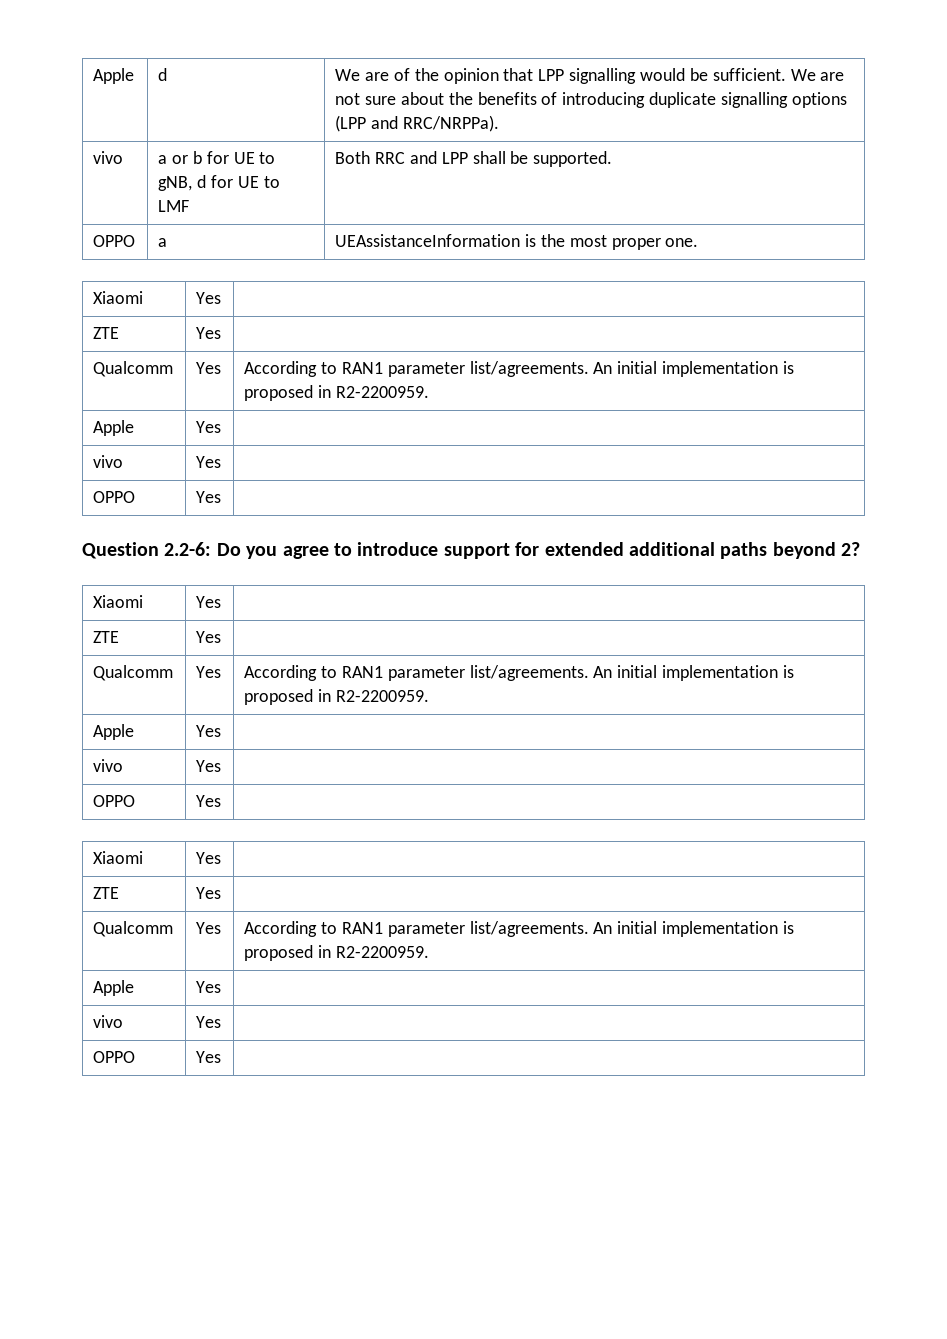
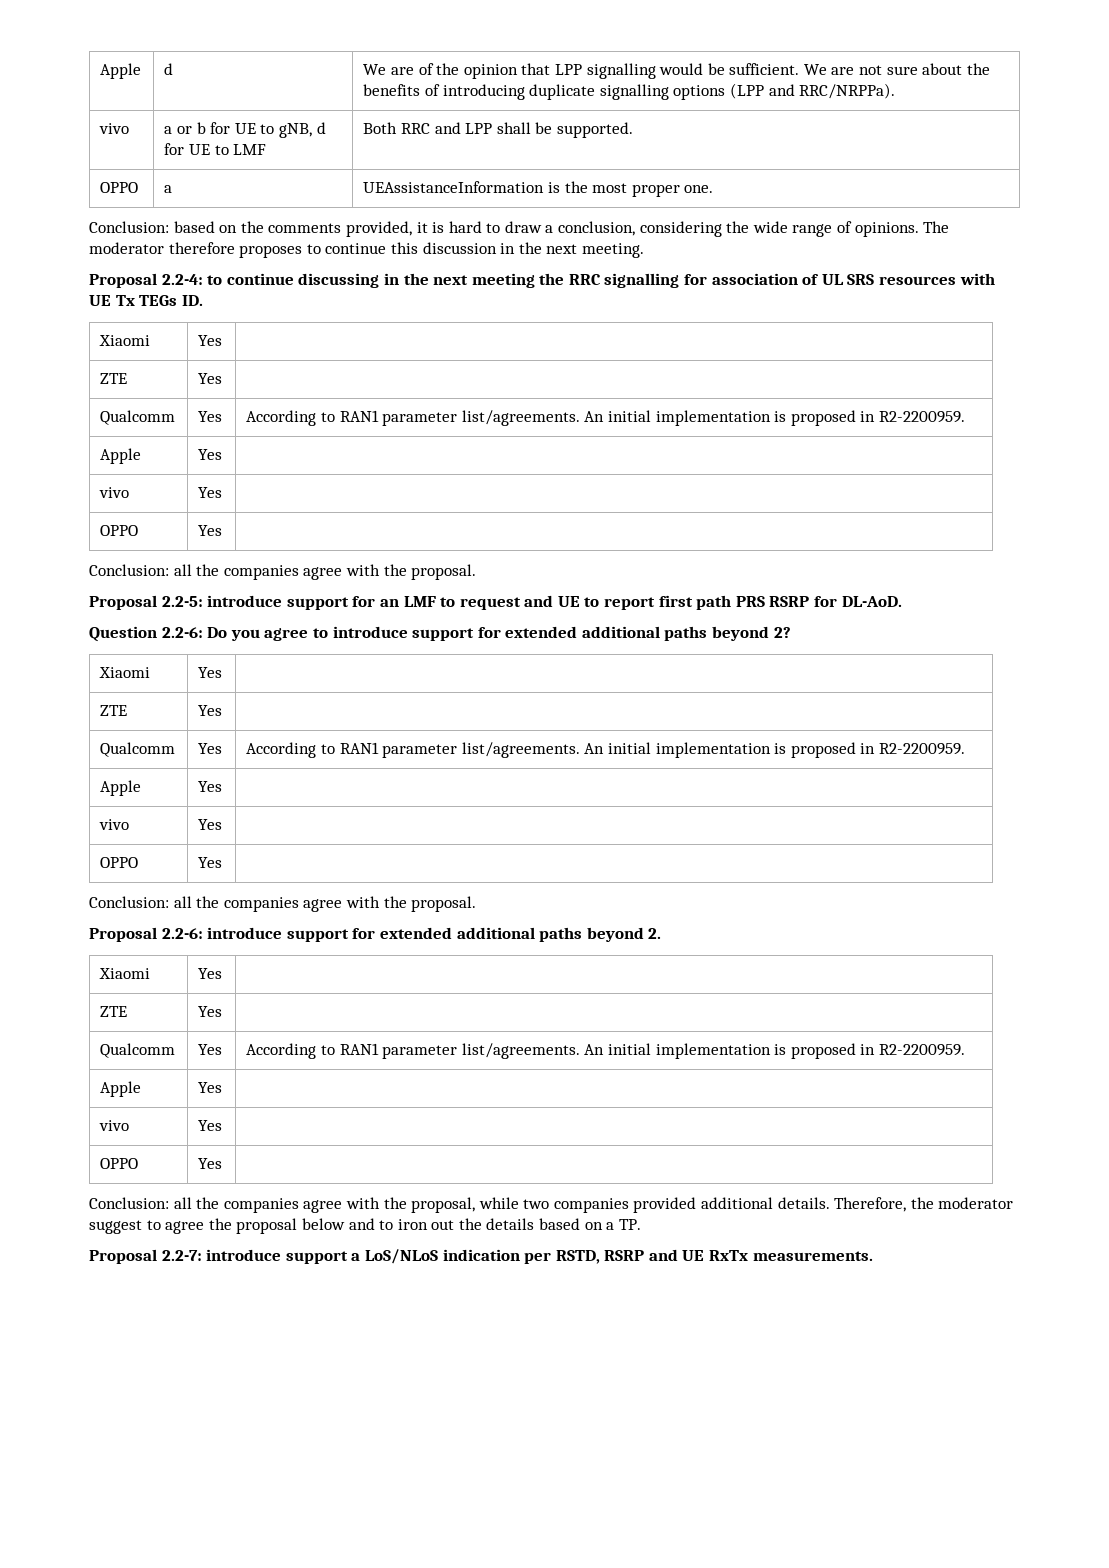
(699, 242) none -> [89,221,950,237] [89,242,644,258] [89,273,995,288] [89,295,203,306] // Conclusion: based on the comments provided, it is hard to draw a conclusion, considering the wide range of opinions. The moderator therefore proposes to continue this discussion in the next meeting. // Proposal 2.2-4: to continue discussing in the next meeting the RRC signalling for association of UL SRS resources with UE Tx TEGs ID.
(222, 497) none -> [89,564,477,580] [89,595,902,610] // Conclusion: all the companies agree with the proposal. // Proposal 2.2-5: introduce support for an LMF to request and UE to report first path PRS RSRP for DL-AoD.
(222, 801) none -> [89,896,477,912] [89,927,662,942] // Conclusion: all the companies agree with the proposal. // Proposal 2.2-6: introduce support for extended additional paths beyond 2.
(222, 1057) none -> [89,1197,1014,1213] [89,1218,641,1234] [89,1249,873,1264] // Conclusion: all the companies agree with the proposal, while two companies provided additional details. Therefore, the moderator suggest to agree the proposal below and to iron out the details based on a TP. // Proposal 2.2-7: introduce support a LoS/NLoS indication per RSTD, RSRP and UE RxTx measurements.

